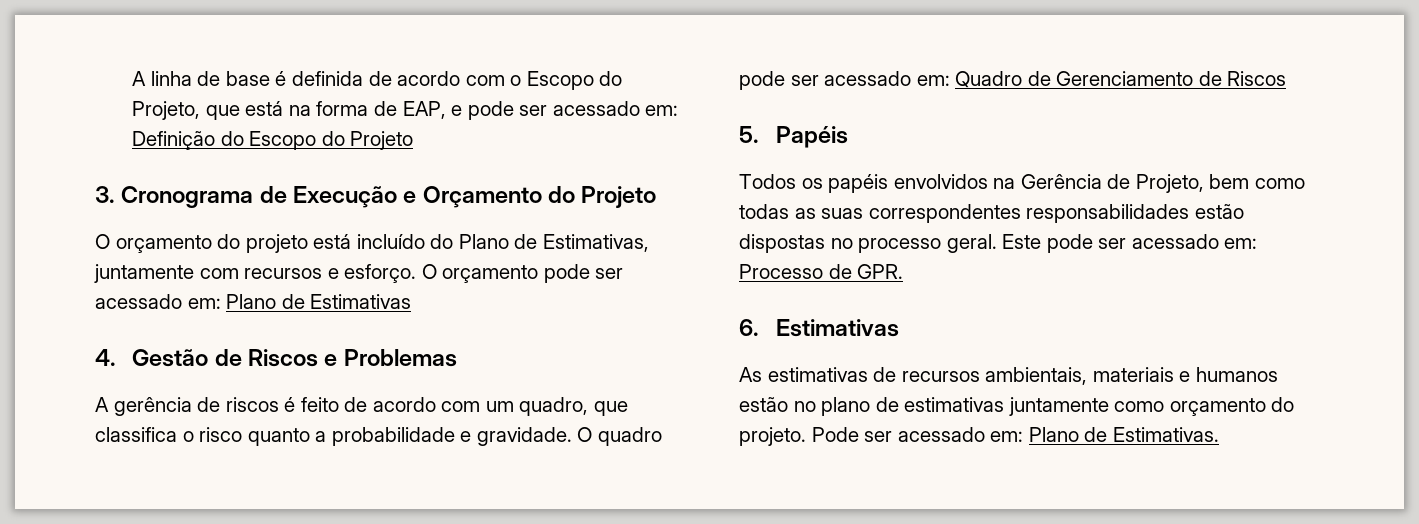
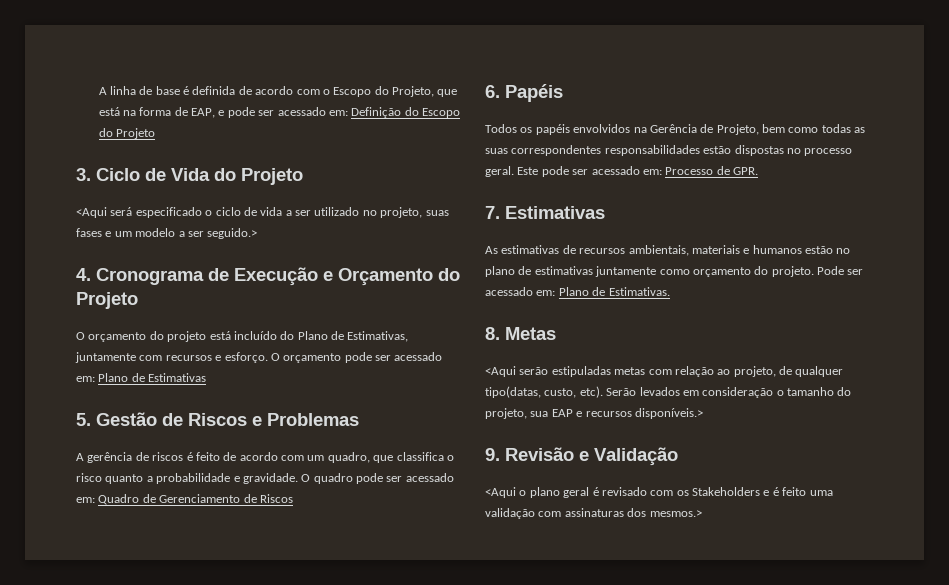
(115, 194) none -> [96,168,303,185] [76,207,449,218] [76,228,258,239] [76,268,91,281] Ciclo de Vida do Projeto // <Aqui será especificado o ciclo de vida a ser utilizado no projeto, suas fases e um modelo a ser seguido.> // 4.
[95,349,116,366] 4. -> [76,413,91,426] 5.
[739,126,759,143] 5. -> [485,85,500,98] 6.
[739,319,759,336] 6. -> [485,206,500,219] 7.
(1219, 434) none -> [485,327,556,340] [485,366,844,377] [485,386,852,398] [485,408,703,419] [485,447,678,466] [485,487,833,498] [485,508,702,519] // 8. Metas // <Aqui serão estipuladas metas com relação ao projeto, de qualquer tipo(datas, custo, etc). Serão levados em consideração o tamanho do projeto, sua EAP e recursos disponíveis.> // 9. Revisão e Validação // <Aqui o plano geral é revisado com os Stakeholders e é feito uma validação com assinaturas dos mesmos.>

